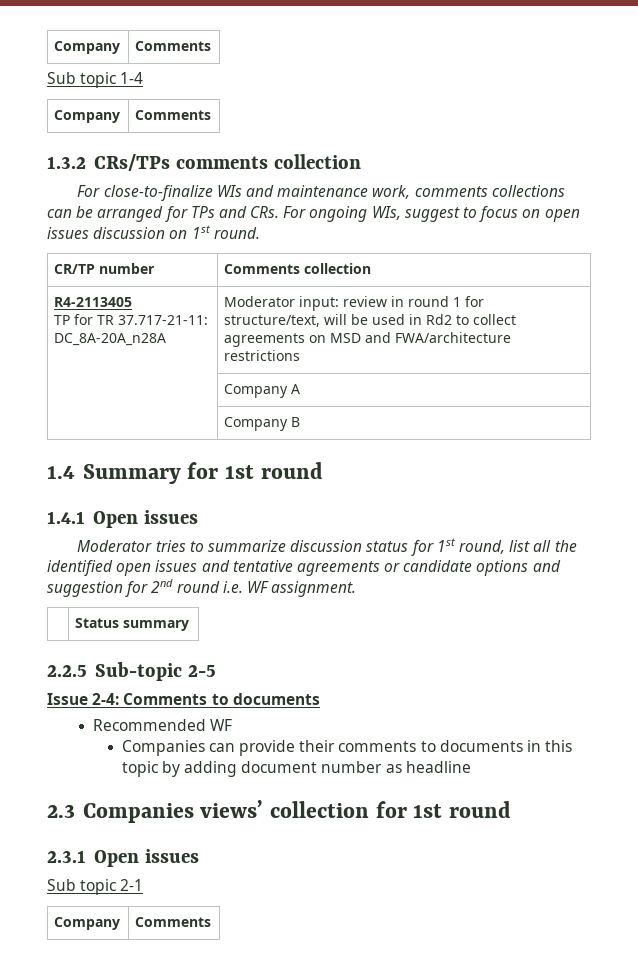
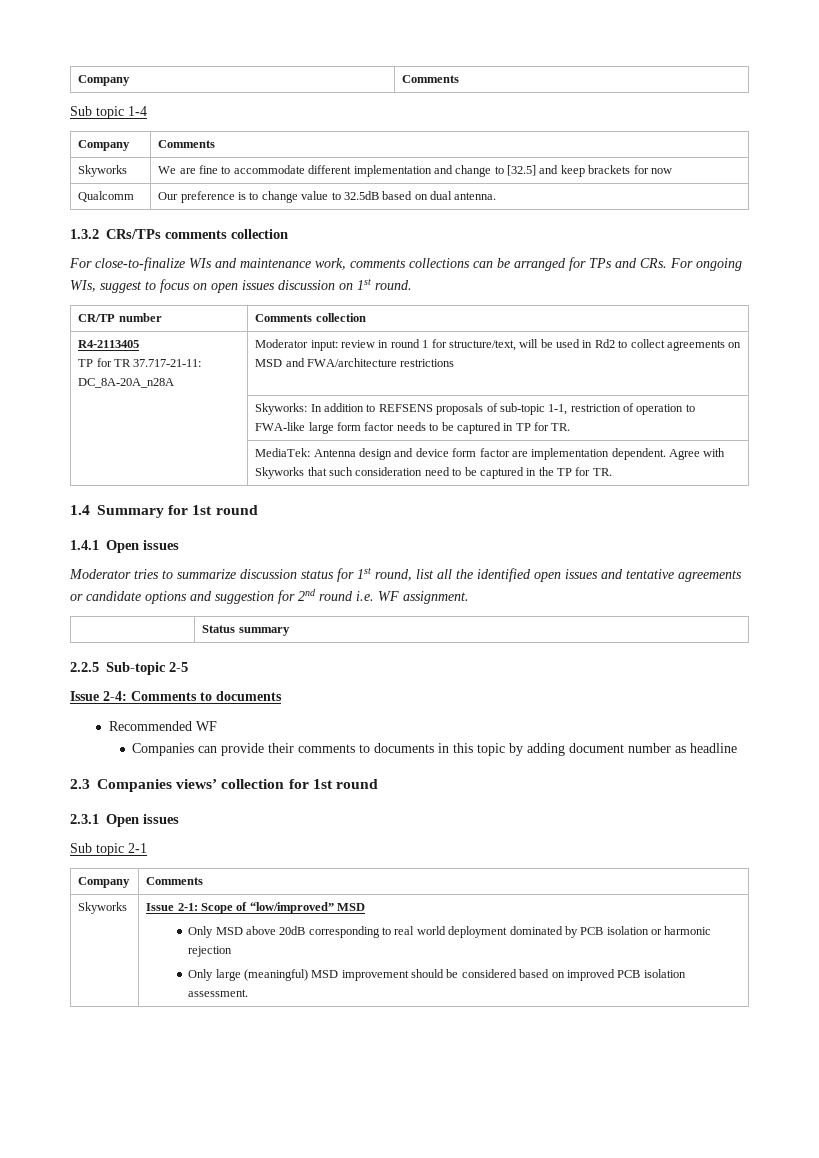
(212, 115) none -> [78,165,128,177] [158,165,672,177] [78,191,135,202] [158,191,497,203] // Skyworks | We are fine to accommodate different implementation and change to [32.5] and keep brackets for now // Qualcomm | Our preference is to change value to 32.5dB based on dual antenna.
[224,384,301,398] [224,417,301,431] Company A // | Company B -> [255,403,695,415] [255,422,571,434] [255,448,726,460] [255,467,612,479] Skyworks: In addition to REFSENS proposals of sub-topic 1-1, restriction of operation to FWA-like large form factor needs to be captured in TP for TR. // | MediaTek: Antenna design and device form factor are implementation dependent. Agree with Skyworks that such consideration need to be captured in the TP for TR.
(212, 922) none -> [78,902,128,914] [146,902,366,914] [188,926,712,938] [188,946,233,957] [188,969,686,981] [188,989,249,997] // Skyworks | Issue 2-1: Scope of “low/improved” MSD // Only MSD above 20dB corresponding to real world deployment dominated by PCB isolation or harmonic rejection // Only large (meaningful) MSD improvement should be considered based on improved PCB isolation assessment.

